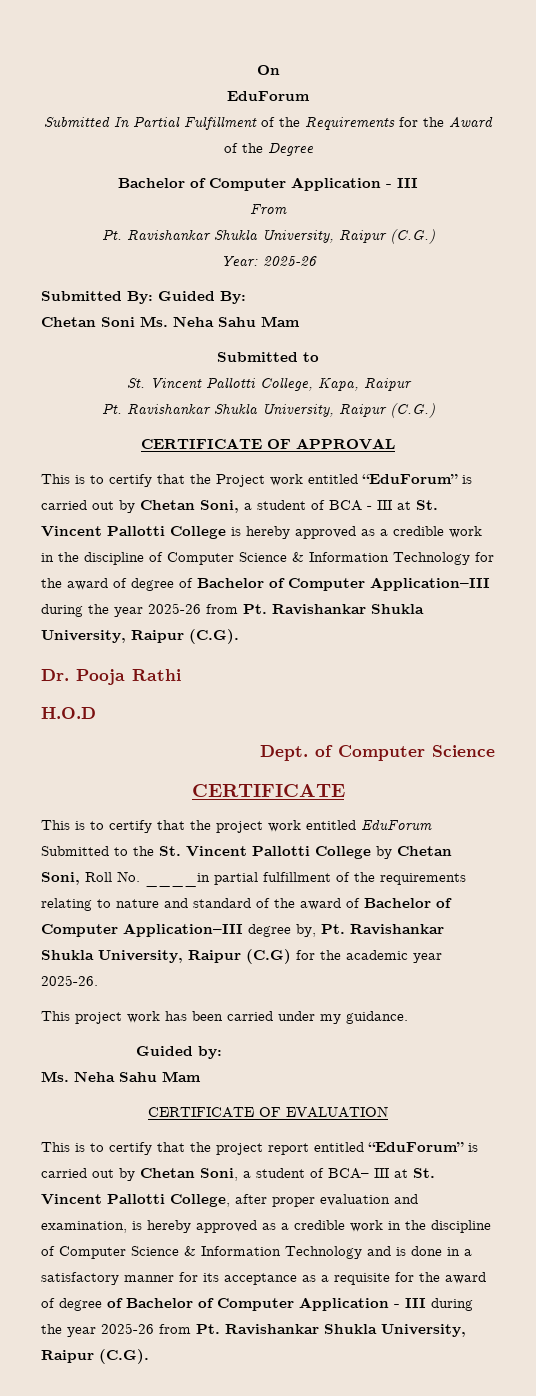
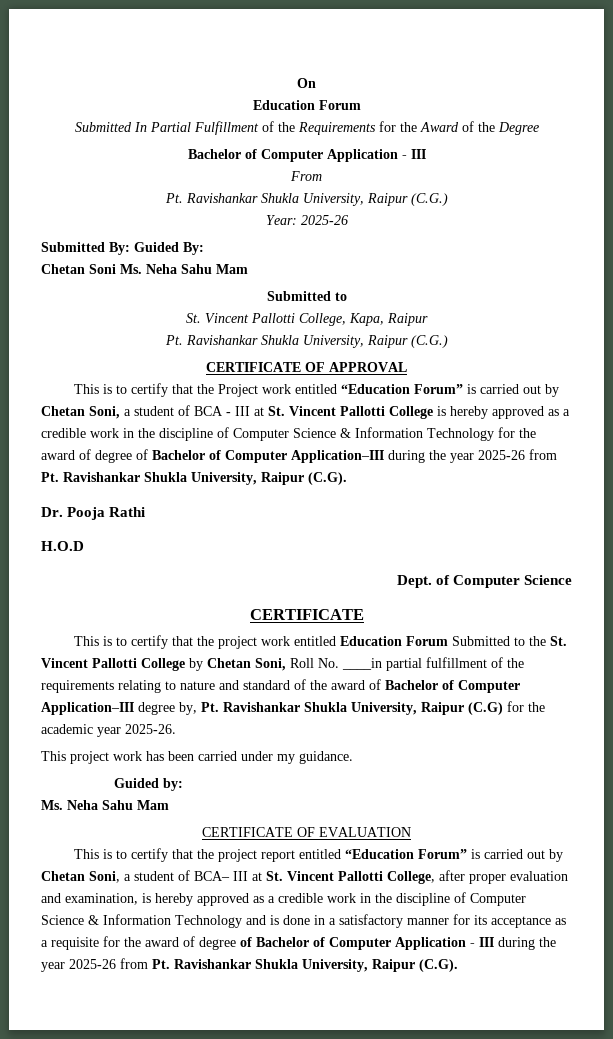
[227,91,310,101] EduForum -> [252,100,361,110] Education Forum
[362,474,458,484] “EduForum” -> [340,384,463,394] “Education Forum”
[361,819,432,831] EduForum -> [339,636,448,646] Education Forum
[368,1142,464,1152] “EduForum” -> [344,849,467,859] “Education Forum”

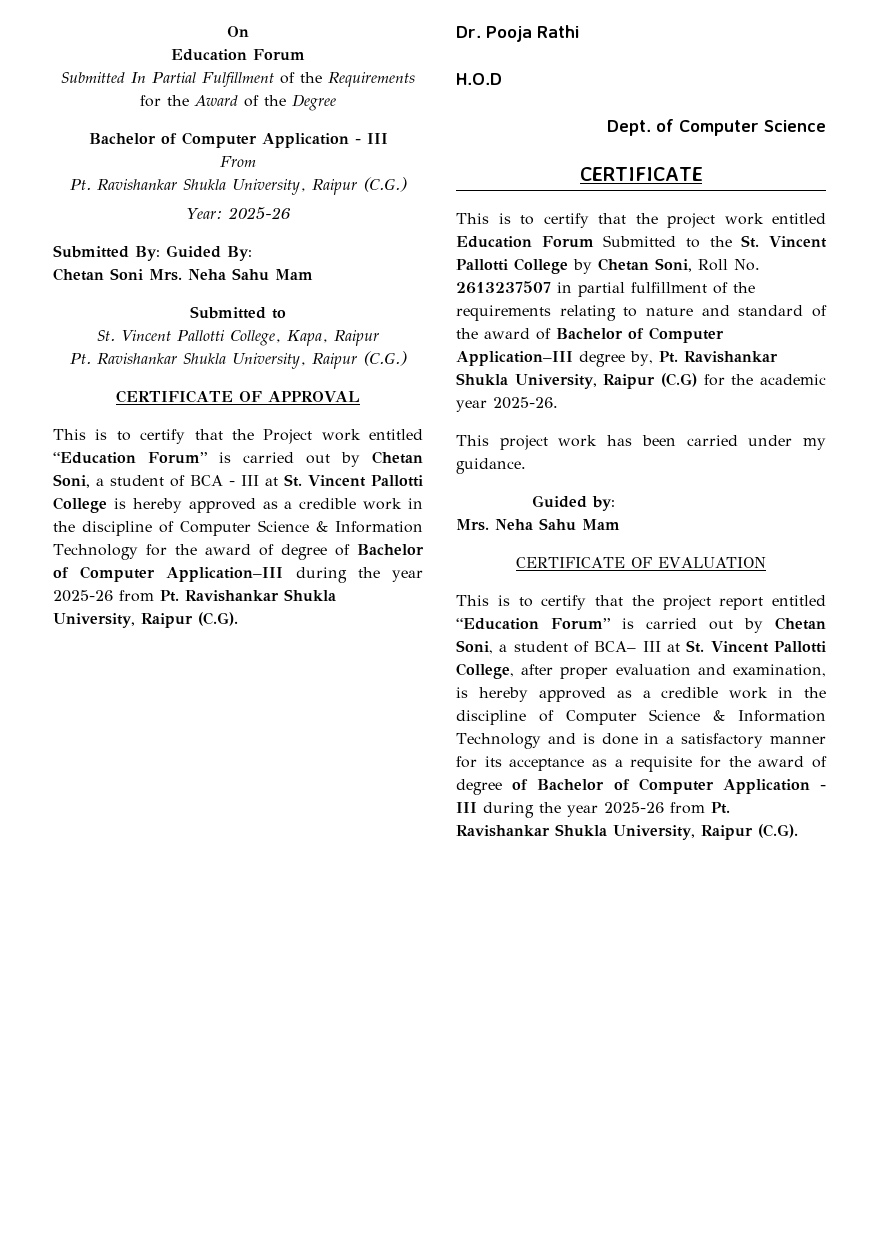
[120,264,142,274] Ms. -> [149,269,182,281] Mrs.
[342,658,382,670] ____in -> [456,281,572,294] 2613237507 in
[41,800,63,810] Ms. -> [456,519,489,531] Mrs.

